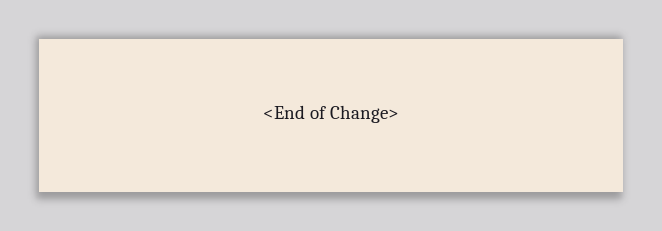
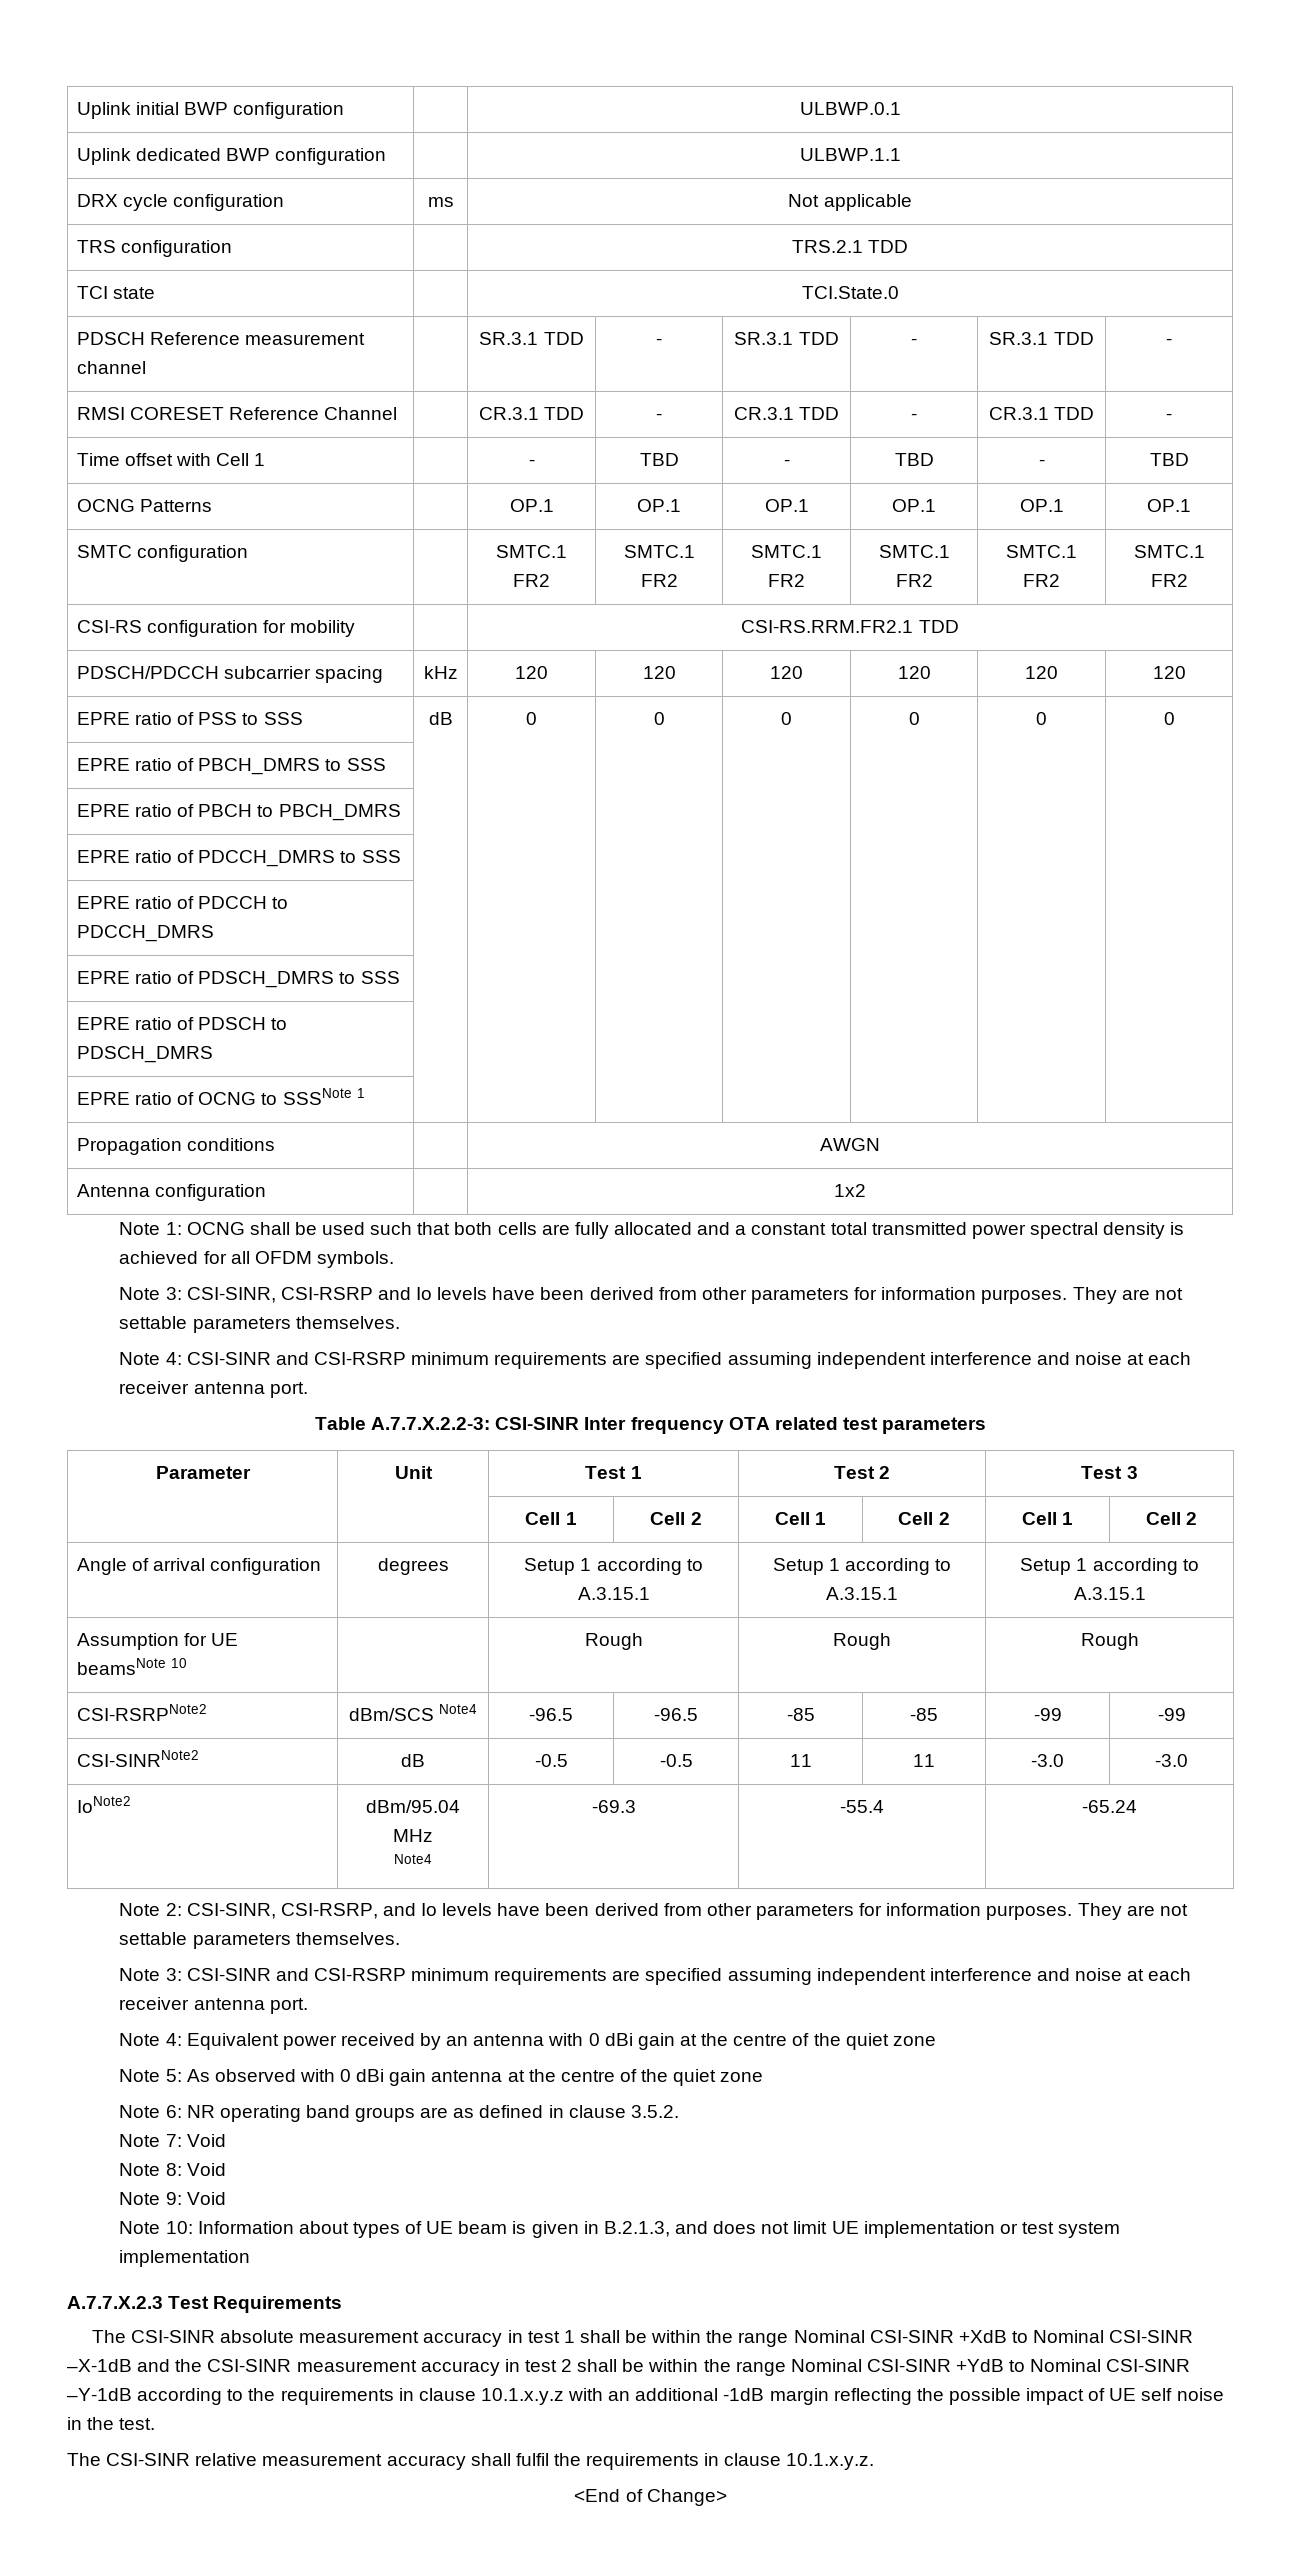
(262, 112) none -> [76,102,345,119] [799,102,901,115] [76,148,387,165] [799,148,901,161] [76,194,285,211] [427,197,454,207] [788,194,912,211] [76,240,233,257] [791,240,909,253] [76,286,156,299] [801,286,899,299] [76,332,366,345] [76,361,146,374] [479,332,584,345] [656,338,662,345] [734,332,839,345] [911,338,917,345] [989,332,1094,345] [1166,338,1172,345] [76,407,398,420] [478,407,585,420] [656,413,662,420] [733,407,840,420] [911,413,917,420] [988,407,1095,420] [1166,413,1172,420] [76,453,266,466] [528,459,535,466] [639,453,679,466] [783,459,790,466] [894,453,934,466] [1038,459,1045,466] [1149,453,1189,466] [76,499,213,512] [509,499,554,512] [637,499,681,512] [764,499,809,512] [892,499,936,512] [1019,499,1064,512] [1147,499,1191,512] [76,545,249,562] [496,545,567,558] [513,574,550,587] [623,545,695,558] [640,574,678,587] [751,545,822,558] [768,574,805,587] [878,545,950,558] [895,574,933,587] [1006,545,1077,558] [1023,574,1060,587] [1133,545,1205,558] [1150,574,1188,587] [76,620,356,637] [741,620,959,633] [76,666,384,683] [423,666,458,679] [515,666,548,679] [642,666,676,679] [770,666,803,679] [897,666,931,679] [1025,666,1058,679] [1152,666,1186,679] [76,712,303,725] [428,712,453,725] [526,712,537,725] [653,712,665,725] [781,712,792,725] [908,712,920,725] [1036,712,1047,725] [1163,712,1175,725] [76,758,386,775] [76,804,401,821] [76,850,401,867] [76,896,289,909] [76,925,214,942] [76,971,400,988] [76,1017,288,1030] [76,1046,213,1063] [76,1088,365,1105] [76,1138,276,1155] [820,1138,880,1151] [76,1184,267,1201] [834,1184,866,1197] [119,1222,1185,1239] [119,1251,394,1268] [119,1287,1183,1304] [119,1316,400,1333] [119,1352,1192,1369] [119,1381,308,1398] [314,1417,987,1434] [155,1466,251,1479] [394,1466,433,1479] [585,1466,642,1479] [833,1466,891,1479] [1081,1466,1138,1479] [525,1512,577,1525] [650,1512,702,1525] [774,1512,827,1525] [898,1512,950,1525] [1021,1512,1074,1525] [1145,1512,1198,1525] [76,1558,322,1575] [377,1558,449,1575] [524,1558,703,1575] [577,1587,650,1600] [772,1558,952,1575] [826,1587,898,1600] [1020,1558,1199,1575] [1073,1587,1146,1600] [76,1633,239,1650] [76,1658,188,1675] [584,1633,643,1650] [833,1633,891,1650] [1080,1633,1139,1650] [76,1704,207,1721] [348,1704,478,1721] [529,1708,573,1721] [654,1708,698,1721] [786,1708,815,1721] [910,1708,938,1721] [1033,1708,1062,1721] [1157,1708,1186,1721] [76,1750,199,1767] [401,1754,425,1767] [534,1754,568,1767] [659,1754,693,1767] [789,1754,812,1767] [913,1754,935,1767] [1031,1754,1064,1767] [1155,1754,1188,1767] [76,1796,131,1813] [366,1800,460,1813] [393,1829,433,1842] [394,1854,432,1864] [591,1800,636,1813] [840,1800,884,1813] [1082,1800,1137,1813] [119,1903,1188,1920] [119,1932,400,1949] [119,1968,1192,1985] [119,1997,308,2014] [119,2033,936,2050] [119,2069,764,2086] [119,2105,679,2122] [119,2134,226,2147] [119,2163,226,2176] [119,2192,226,2205] [119,2221,1121,2238] [119,2250,251,2267] [67,2296,343,2313] [91,2330,1194,2347] [67,2359,1191,2376] [67,2388,1224,2405] [67,2417,156,2430] [67,2453,875,2470] Uplink initial BWP configuration | | ULBWP.0.1 // Uplink dedicated BWP configuration | | ULBWP.1.1 // DRX cycle configuration | ms | Not applicable // TRS configuration | | TRS.2.1 TDD // TCI state | | TCI.State.0 // PDSCH Reference measurement channel | | SR.3.1 TDD | - | SR.3.1 TDD | - | SR.3.1 TDD | - // RMSI CORESET Reference Channel | | CR.3.1 TDD | - | CR.3.1 TDD | - | CR.3.1 TDD | - // Time offset with Cell 1 | | - | TBD | - | TBD | - | TBD // OCNG Patterns | | OP.1 | OP.1 | OP.1 | OP.1 | OP.1 | OP.1 // SMTC configuration | | SMTC.1 FR2 | SMTC.1 FR2 | SMTC.1 FR2 | SMTC.1 FR2 | SMTC.1 FR2 | SMTC.1 FR2 // CSI-RS configuration for mobility | | CSI-RS.RRM.FR2.1 TDD // PDSCH/PDCCH subcarrier spacing | kHz | 120 | 120 | 120 | 120 | 120 | 120 // EPRE ratio of PSS to SSS | dB | 0 | 0 | 0 | 0 | 0 | 0 // EPRE ratio of PBCH_DMRS to SSS | | | | | | | // EPRE ratio of PBCH to PBCH_DMRS | | | | | | | // EPRE ratio of PDCCH_DMRS to SSS | | | | | | | // EPRE ratio of PDCCH to PDCCH_DMRS | | | | | | | // EPRE ratio of PDSCH_DMRS to SSS | | | | | | | // EPRE ratio of PDSCH to PDSCH_DMRS | | | | | | | // EPRE ratio of OCNG to SSSNote 1 | | | | | | | // Propagation conditions | | AWGN // Antenna configuration | | 1x2 // Note 1: OCNG shall be used such that both cells are fully allocated and a constant total transmitted power spectral density is achieved for all OFDM symbols. // Note 3: CSI-SINR, CSI-RSRP and Io levels have been derived from other parameters for information purposes. They are not settable parameters themselves. // Note 4: CSI-SINR and CSI-RSRP minimum requirements are specified assuming independent interference and noise at each receiver antenna port. // Table A.7.7.X.2.2-3: CSI-SINR Inter frequency OTA related test parameters // Parameter | Unit | Test 1 | Test 2 | Test 3 // | | Cell 1 | Cell 2 | Cell 1 | Cell 2 | Cell 1 | Cell 2 // Angle of arrival configuration | degrees | Setup 1 according to A.3.15.1 | Setup 1 according to A.3.15.1 | Setup 1 according to A.3.15.1 // Assumption for UE beamsNote 10 | | Rough | Rough | Rough // CSI-RSRPNote2 | dBm/SCS Note4 | -96.5 | -96.5 | -85 | -85 | -99 | -99 // CSI-SINRNote2 | dB | -0.5 | -0.5 | 11 | 11 | -3.0 | -3.0 // IoNote2 | dBm/95.04 MHz // Note4 | -69.3 | -55.4 | -65.24 // Note 2: CSI-SINR, CSI-RSRP, and Io levels have been derived from other parameters for information purposes. They are not settable parameters themselves. // Note 3: CSI-SINR and CSI-RSRP minimum requirements are specified assuming independent interference and noise at each receiver antenna port. // Note 4: Equivalent power received by an antenna with 0 dBi gain at the centre of the quiet zone // Note 5: As observed with 0 dBi gain antenna at the centre of the quiet zone // Note 6: NR operating band groups are as defined in clause 3.5.2. // Note 7: Void // Note 8: Void // Note 9: Void // Note 10: Information about types of UE beam is given in B.2.1.3, and does not limit UE implementation or test system implementation // A.7.7.X.2.3 Test Requirements // The CSI-SINR absolute measurement accuracy in test 1 shall be within the range Nominal CSI-SINR +XdB to Nominal CSI-SINR –X-1dB and the CSI-SINR measurement accuracy in test 2 shall be within the range Nominal CSI-SINR +YdB to Nominal CSI-SINR –Y-1dB according to the requirements in clause 10.1.x.y.z with an additional -1dB margin reflecting the possible impact of UE self noise in the test. // The CSI-SINR relative measurement accuracy shall fulfil the requirements in clause 10.1.x.y.z. //

